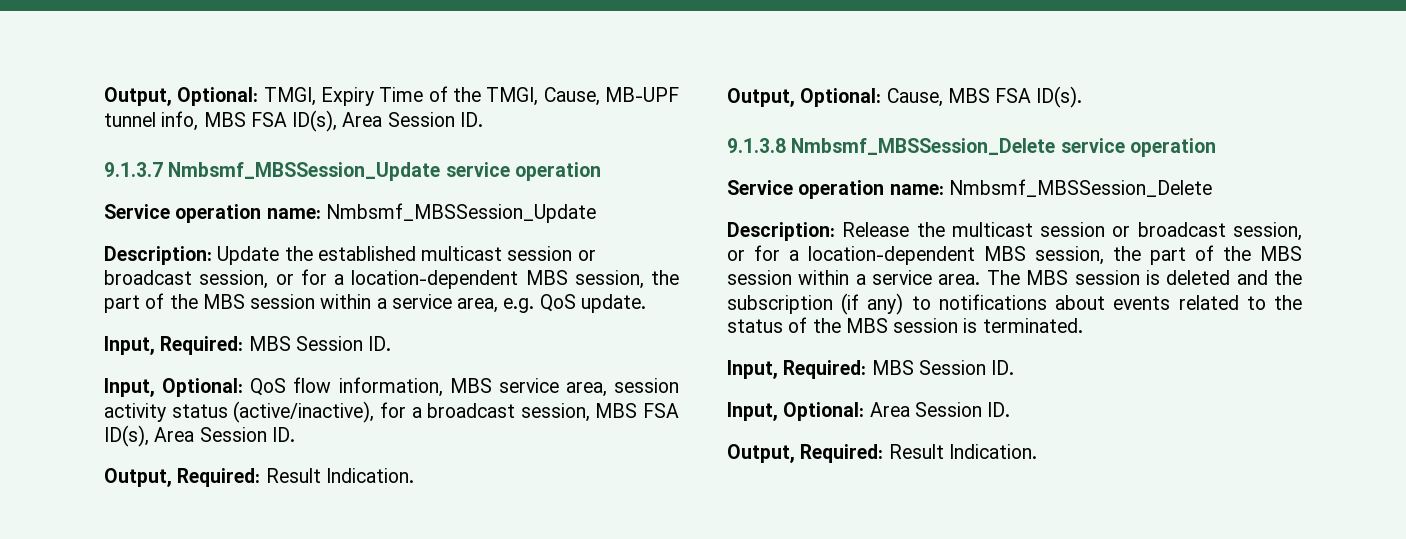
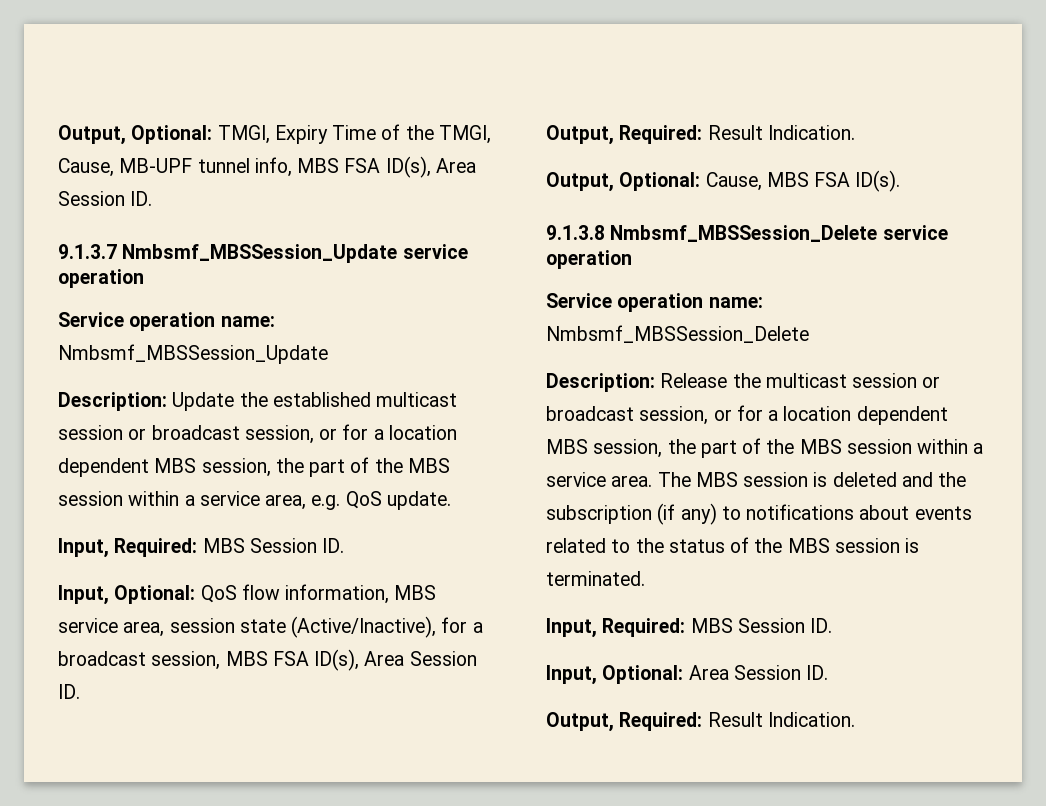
[351,270,519,289] location-dependent -> [388,425,457,440] [58,458,149,477] location dependent
[104,401,375,423] activity status (active/inactive), -> [239,616,437,638] state (Active/Inactive),
[808,246,975,265] location-dependent -> [783,406,948,425] location dependent

